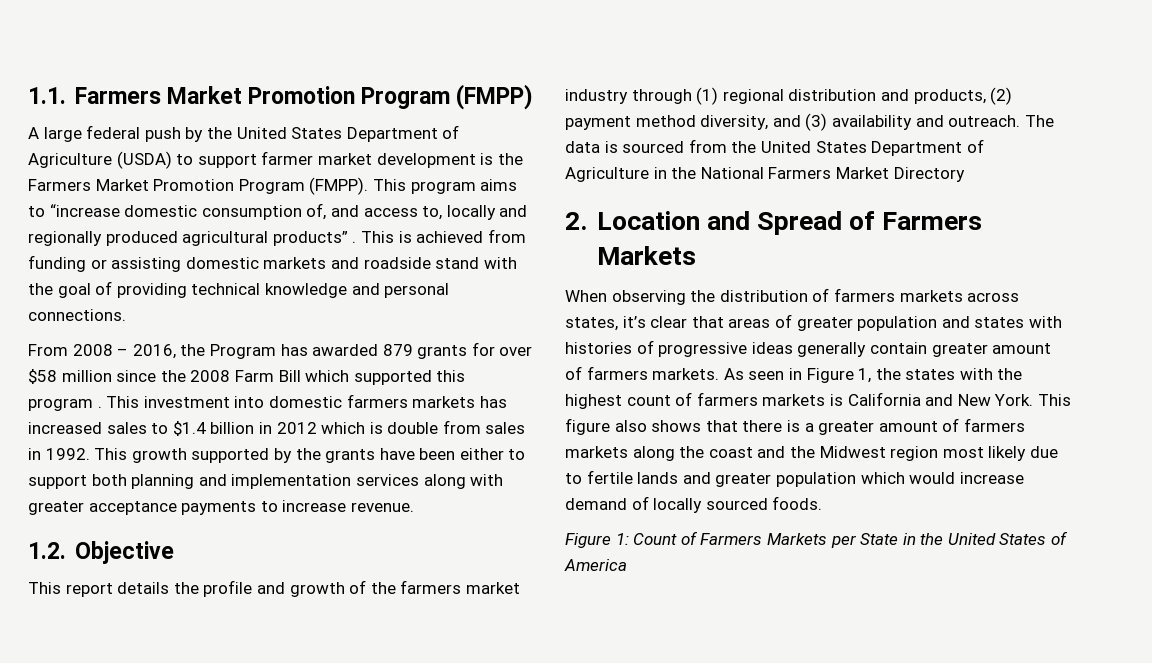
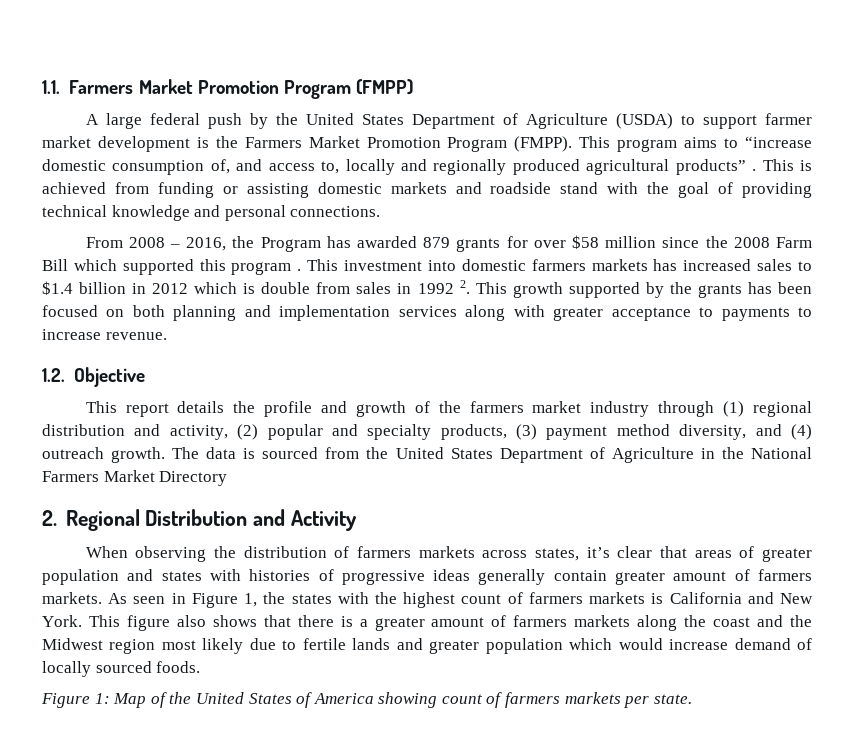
[45,448,90,460] 1992. -> [417,280,470,294] 1992 2.
[379,448,526,460] [28,475,87,489] have been either to support -> [747,282,812,294] [42,305,125,317] has been focused on
(177, 508) none -> [699,307,714,317] to
[913,87,1013,105] [565,113,1021,131] products, (2) payment method diversity, and (3) availability and outreach. -> [169,424,812,440] [42,447,166,463] activity, (2) popular and specialty products, (3) payment method diversity, and (4) outreach growth.
[596,211,983,235] [596,246,696,265] Location and Spread of Farmers Markets -> [65,509,357,531] Regional Distribution and Activity
[633,531,916,548] Count of Farmers Markets per State in -> [113,692,167,708] Map of
(627, 565) none -> [378,692,692,708] showing count of farmers markets per state.

